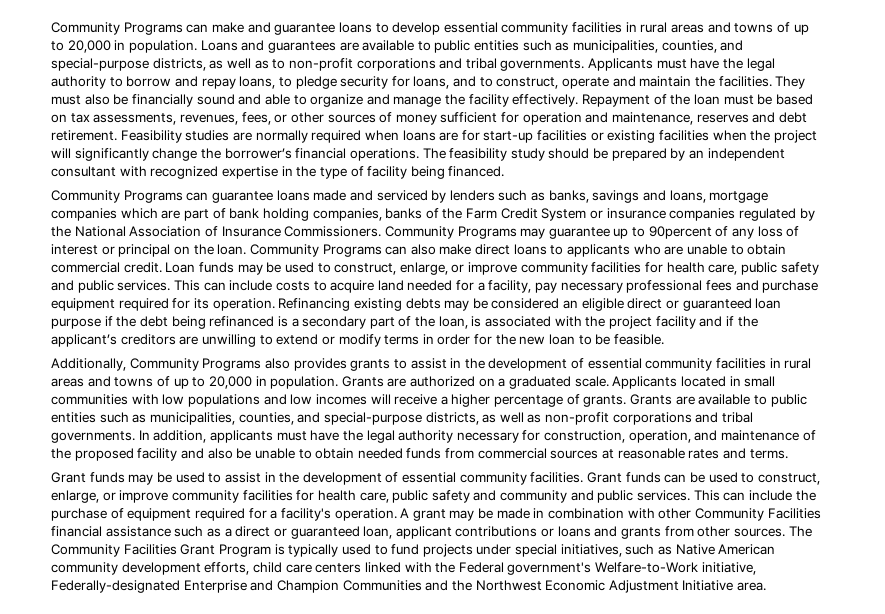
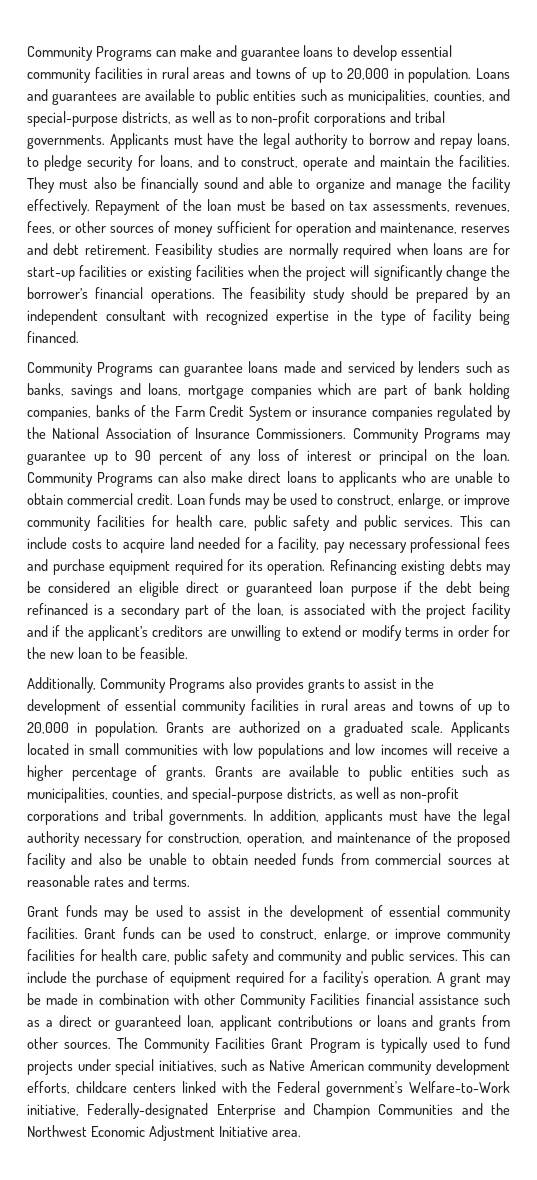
[648,226,712,239] 90percent -> [134,450,203,465] 90 percent
[252,562,312,573] child care -> [75,1081,127,1093] childcare

